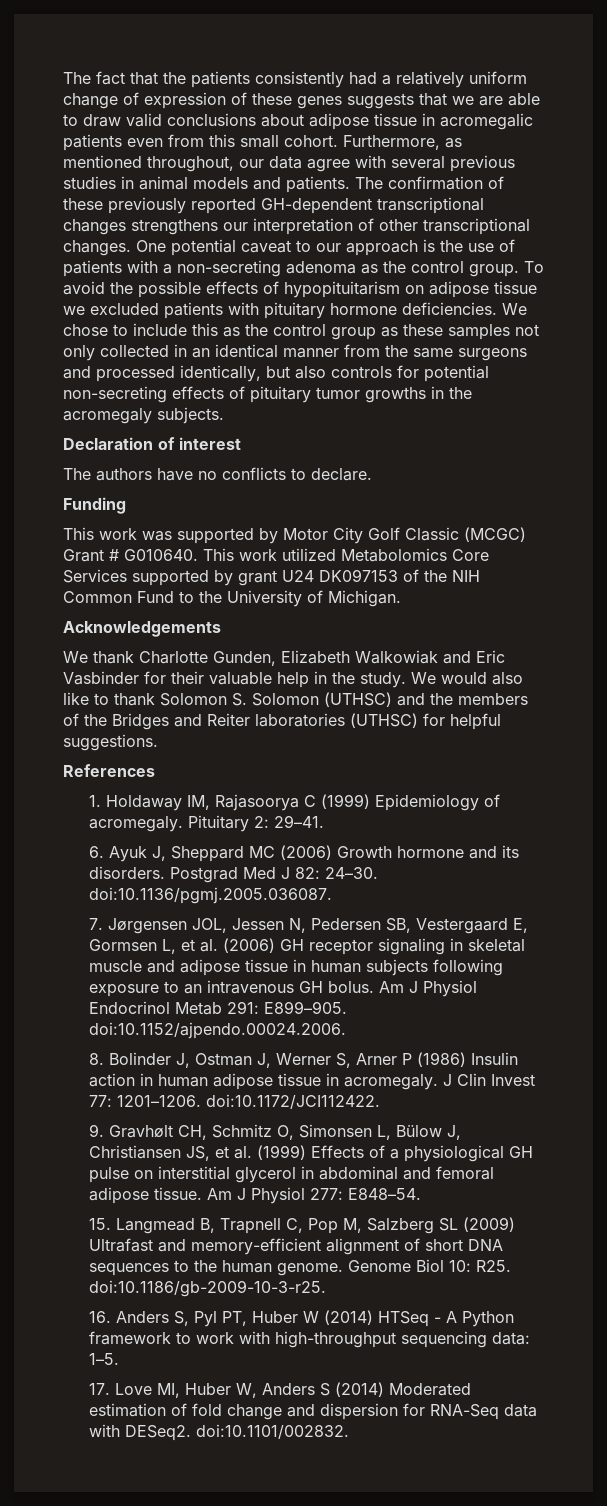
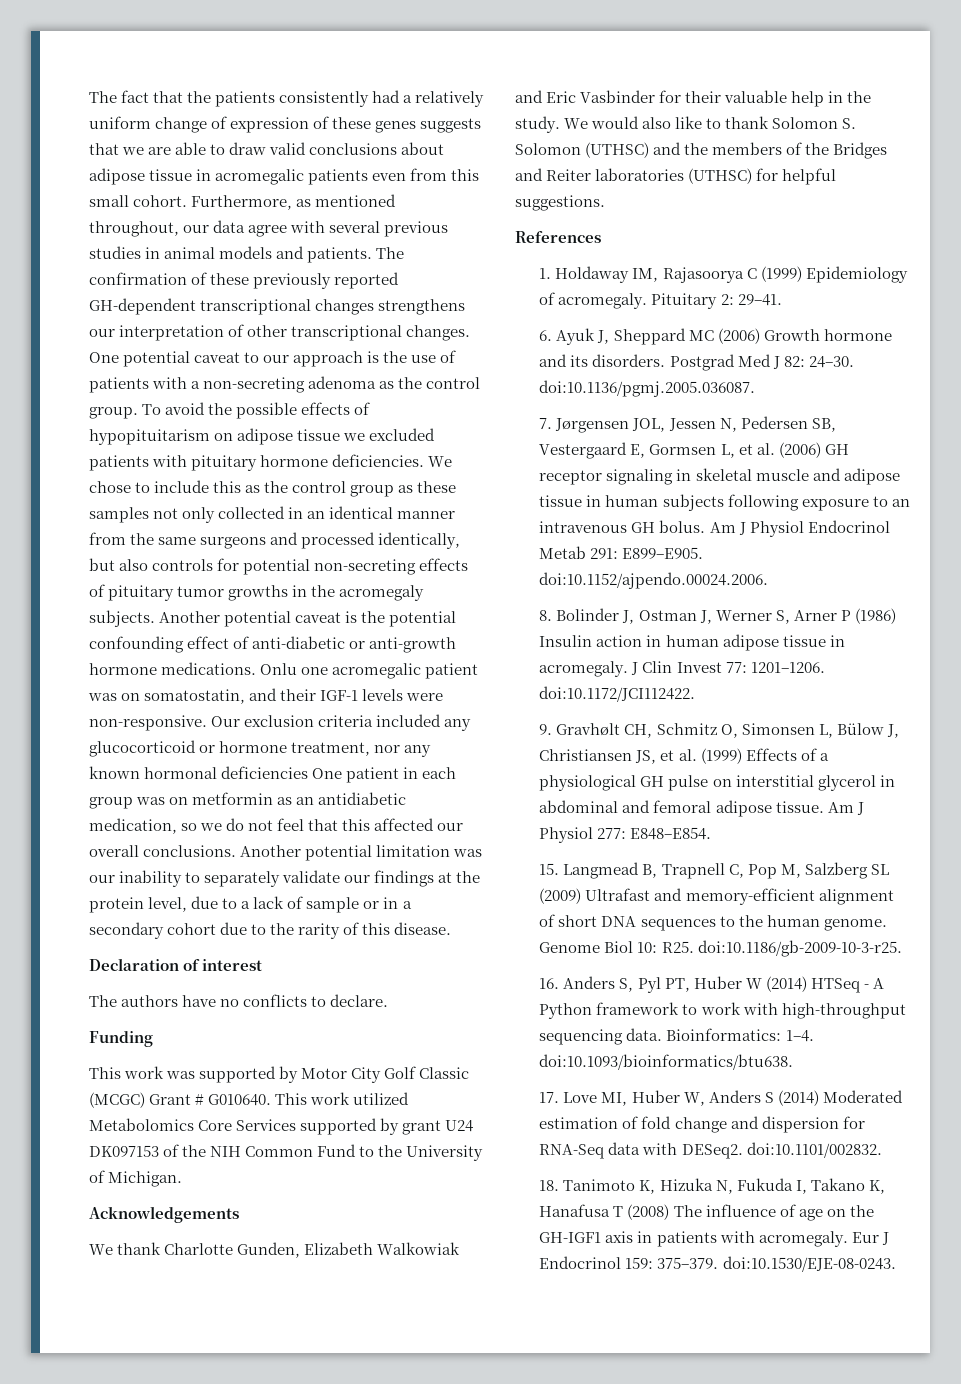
(224, 415) none -> [159,611,457,627] [89,636,457,653] [89,662,479,679] [88,688,444,704] [89,714,472,731] [89,740,432,757] [89,766,457,783] [89,792,407,809] [89,818,464,834] [89,845,483,861] [89,870,481,887] [89,896,412,913] [89,922,452,939] Another potential caveat is the potential confounding effect of anti-diabetic or anti-growth hormone medications. Onlu one acromegalic patient was on somatostatin, and their IGF-1 levels were non-responsive. Our exclusion criteria included any glucocorticoid or hormone treatment, nor any known hormonal deficiencies One patient in each group was on metformin as an antidiabetic medication, so we do not feel that this affected our overall conclusions. Another potential limitation was our inability to separately validate our findings at the protein level, due to a lack of sample or in a secondary cohort due to the rarity of this disease.
[264,1001,348,1014] E899–905. -> [622,547,704,559] E899–E905.
[348,1188,422,1200] E848–54. -> [630,827,712,840] E848–E854.
[492,1332,531,1345] [89,1353,120,1365] data: 1–5. -> [626,1028,814,1042] [539,1054,794,1070] data. Bioinformatics: 1–4. doi:10.1093/bioinformatics/btu638.
(350, 1431) none -> [539,1178,885,1194] [539,1204,874,1221] [539,1231,889,1247] [539,1256,896,1272] // 18. Tanimoto K, Hizuka N, Fukuda I, Takano K, Hanafusa T (2008) The influence of age on the GH-IGF1 axis in patients with acromegaly. Eur J Endocrinol 159: 375–379. doi:10.1530/EJE-08-0243.

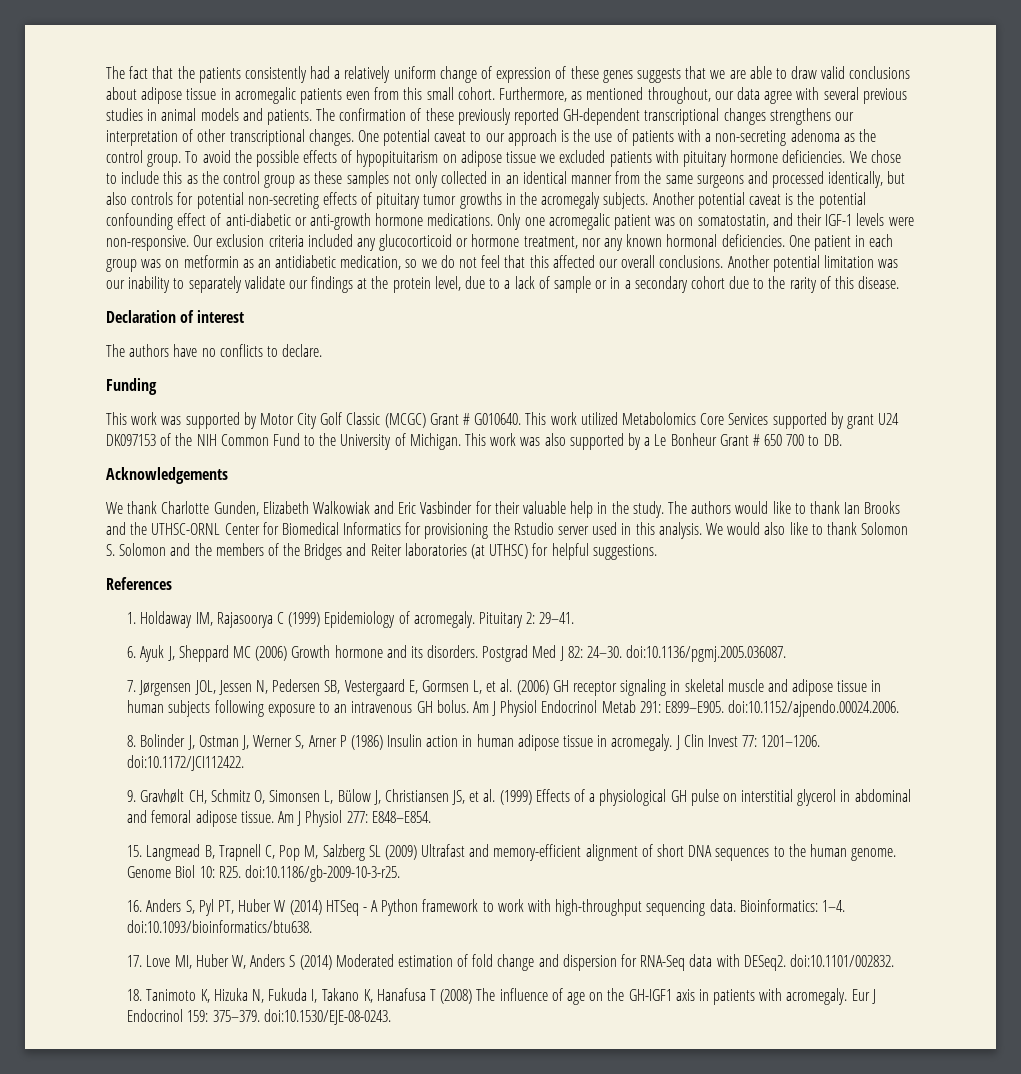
[260,663,298,675] Onlu -> [497,213,522,230] Only
[221,766,309,779] deficiencies -> [721,234,785,247] deficiencies.
(183, 1179) none -> [465,433,842,450] This work was also supported by a Le Bonheur Grant # 650 700 to DB.
(560, 124) none -> [667,501,901,514] [106,522,702,539] The authors would like to thank Ian Brooks and the UTHSC-ORNL Center for Biomedical Informatics for provisioning the Rstudio server used in this analysis.
[585,142,650,158] (UTHSC) -> (167, 549) none
[688,168,753,184] (UTHSC) -> [471,544,529,559] (at UTHSC)

